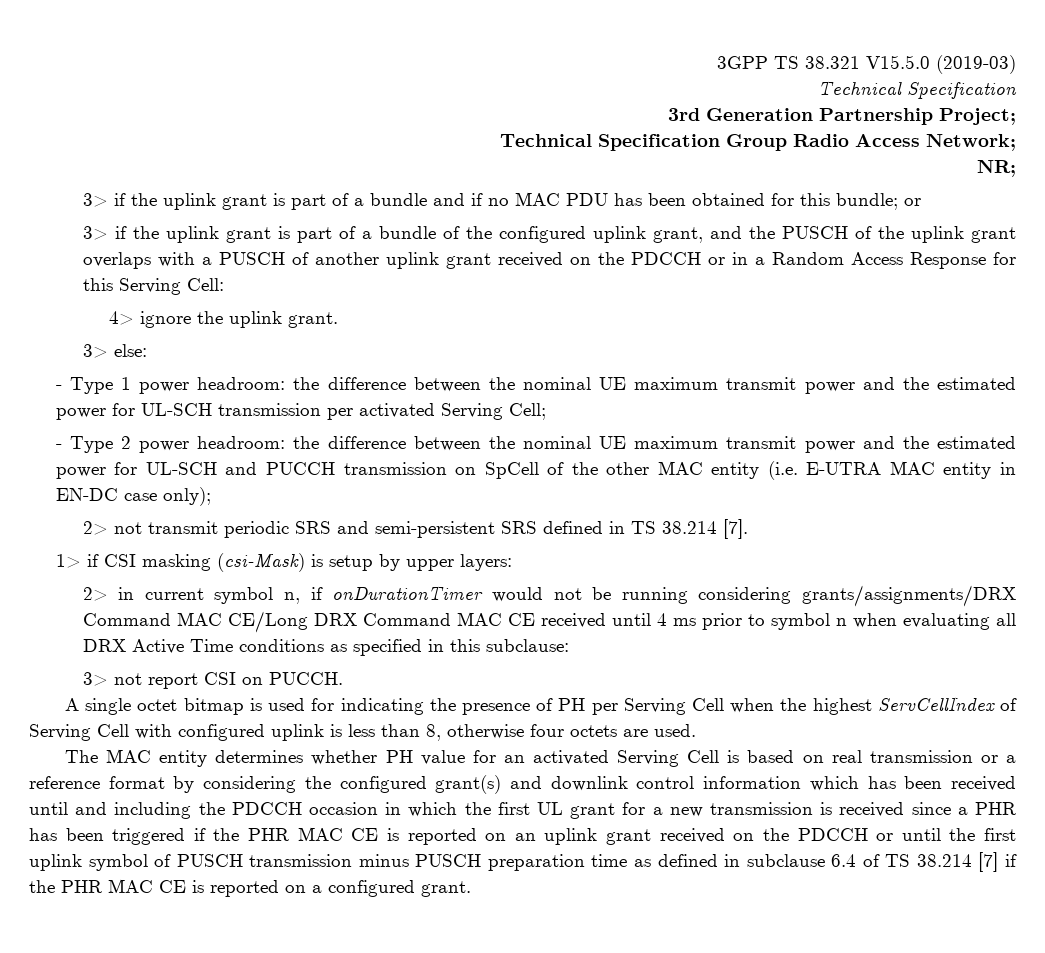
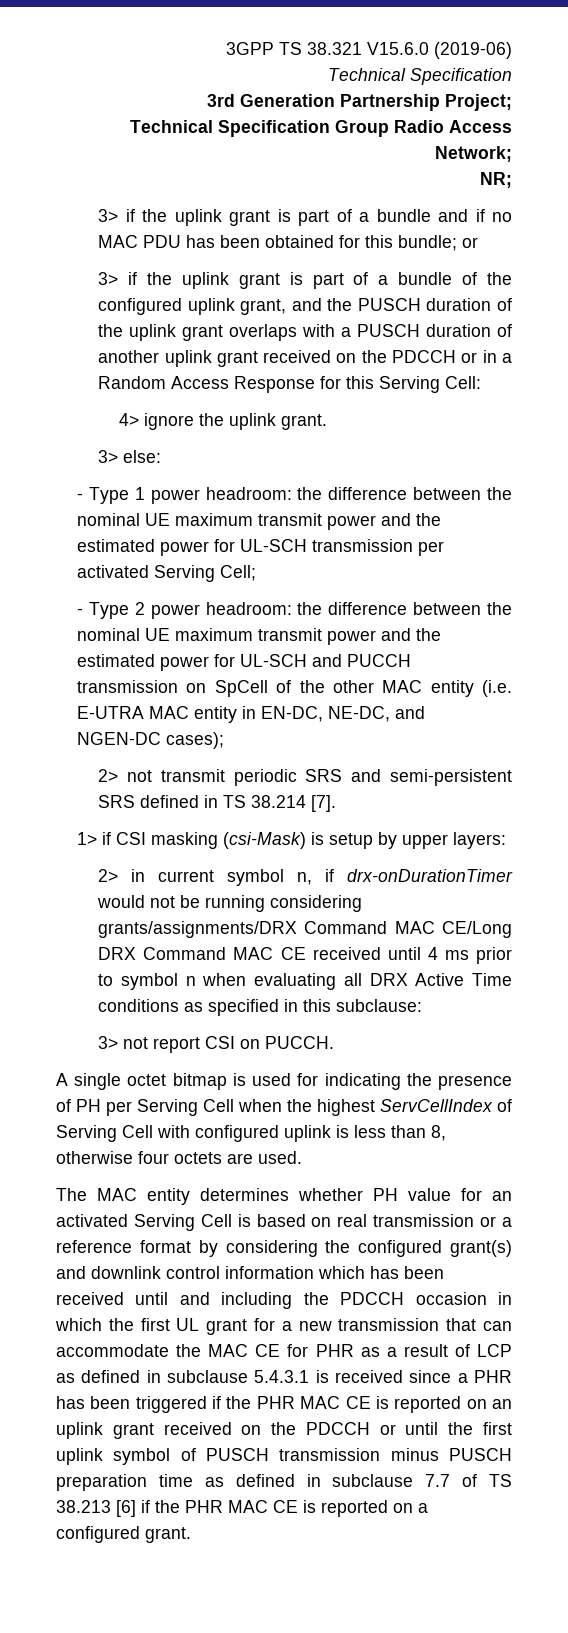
[866,55,1016,74] V15.5.0 (2019-03) -> [367,42,512,59] V15.6.0 (2019-06)
(848, 232) none -> [426,298,492,311] duration
(285, 258) none -> [426,324,492,337] duration
[55,487,211,506] EN-DC case only); -> [261,706,426,722] [77,732,225,749] EN-DC, NE-DC, and NGEN-DC cases);
[332,586,484,600] onDurationTimer -> [347,869,513,882] drx-onDurationTimer
(814, 808) none -> [446,1318,512,1331] [56,1344,513,1357] [56,1370,310,1383] that can accommodate the MAC CE for PHR as a result of LCP as defined in subclause 5.4.3.1
[831,854,857,867] 6.4 -> [425,1474,451,1487] 7.7
[916,852,999,872] 38.214 [7] -> [56,1500,136,1517] 38.213 [6]

